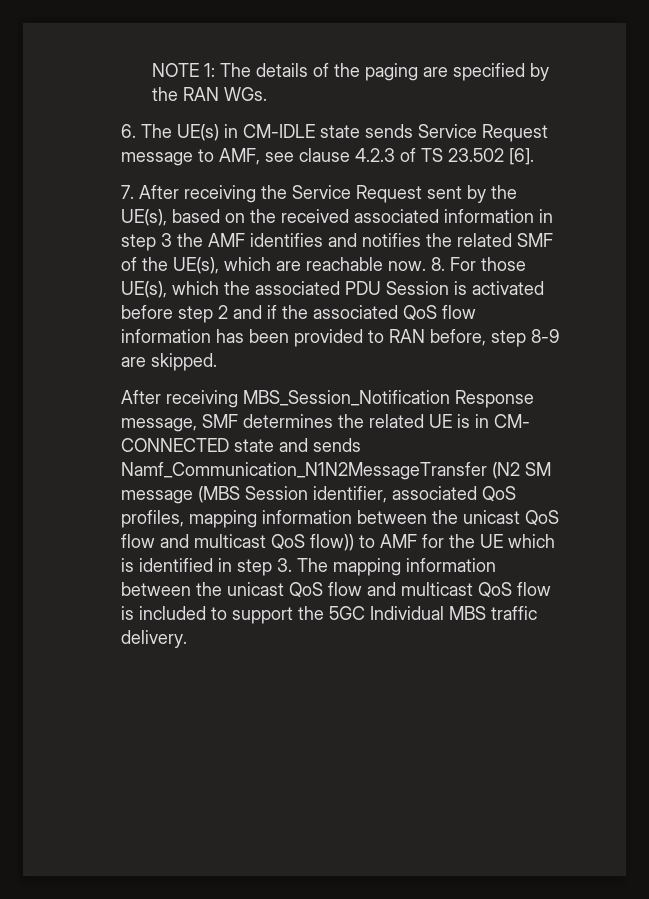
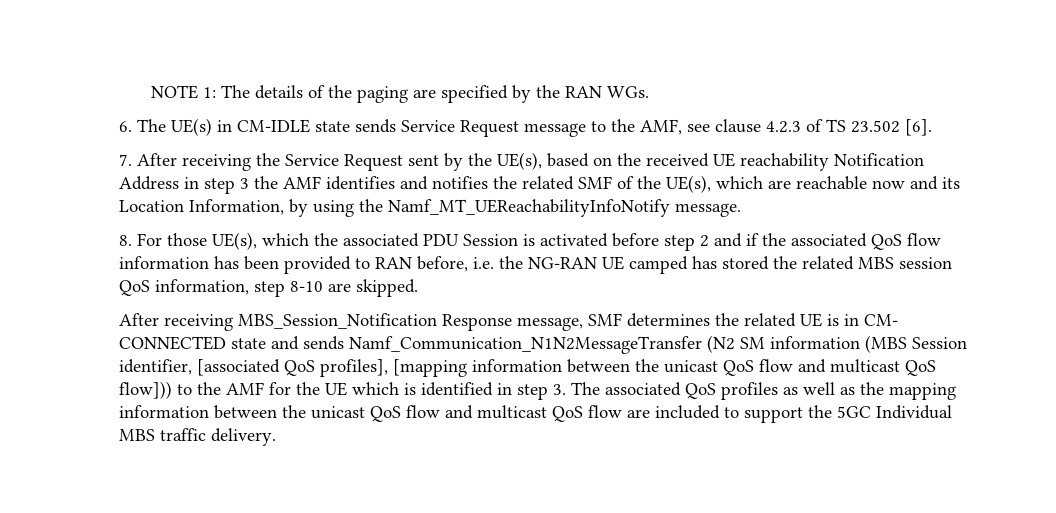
(214, 155) none -> [610,119,635,132] the
[353,209,534,223] associated information -> [712,153,924,171] [118,176,179,190] UE reachability Notification Address
[387,261,426,271] now. -> [871,176,960,190] [118,199,741,217] now and its Location Information, by using the Namf_MT_UEReachabilityInfoNotify message. //
[490,329,560,347] step 8-9 -> [472,256,952,274] [118,279,323,297] i.e. the NG-RAN UE camped has stored the related MBS session QoS information, step 8-10
[120,490,193,504] message -> [769,336,860,349] information
[391,486,516,502] [120,510,559,528] [120,534,375,551] associated QoS profiles, mapping information between the unicast QoS flow and multicast QoS flow)) to -> [196,359,936,377] [118,381,221,399] [associated QoS profiles], [mapping information between the unicast QoS flow and multicast QoS flow])) to the
(328, 565) none -> [604,382,884,400] associated QoS profiles as well as the
[120,606,134,620] is -> [626,409,650,418] are

